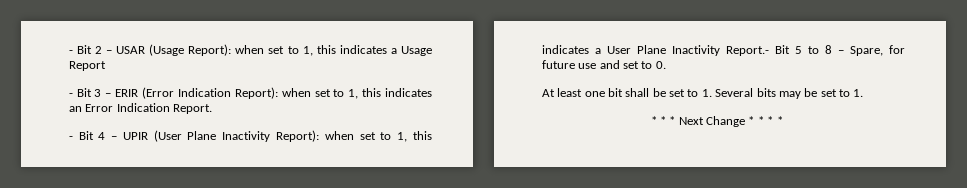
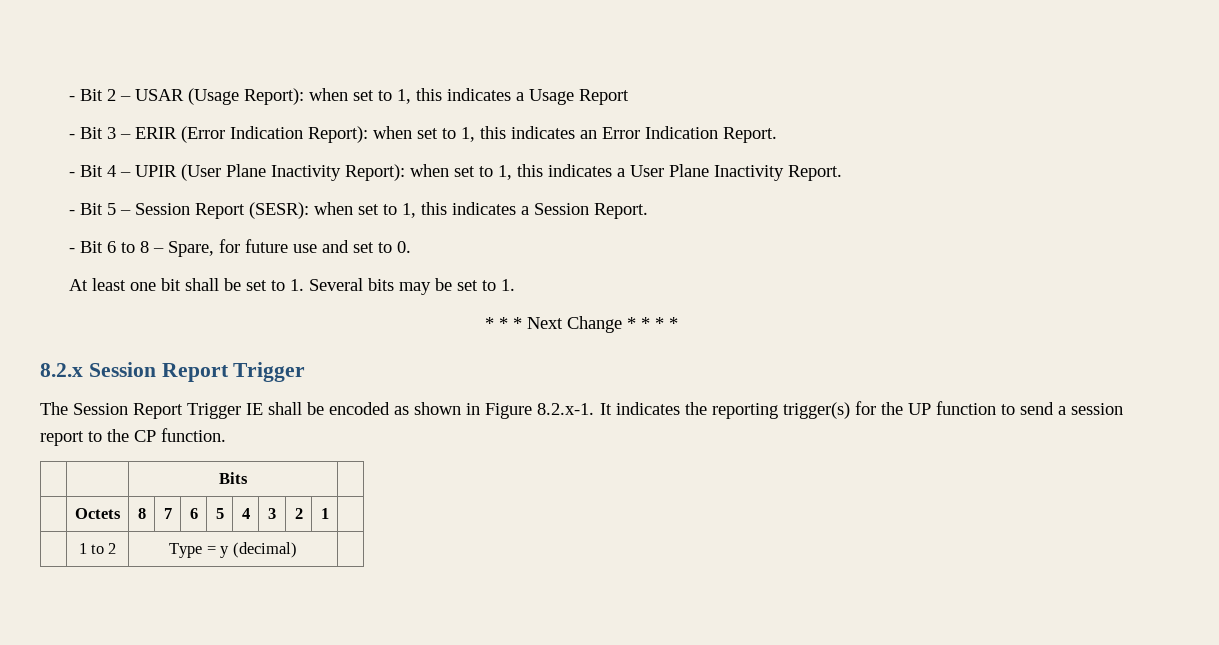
[725,45,802,56] Report.- Bit 5 -> [788,165,843,181] [69,202,649,219] [69,241,117,253] Report. // - Bit 5 – Session Report (SESR): when set to 1, this indicates a Session Report. // - Bit 6
(783, 120) none -> [40,362,306,382] [40,401,1123,419] [40,428,226,446] [219,472,249,484] [75,508,121,519] [137,508,146,519] [163,508,172,519] [189,508,198,519] [215,508,224,519] [241,508,250,519] [268,508,276,519] [294,508,303,519] [320,508,329,519] [78,543,117,554] [169,542,297,558] // 8.2.x Session Report Trigger // The Session Report Trigger IE shall be encoded as shown in Figure 8.2.x-1. It indicates the reporting trigger(s) for the UP function to send a session report to the CP function. // | | Bits | // | Octets | 8 | 7 | 6 | 5 | 4 | 3 | 2 | 1 | // | 1 to 2 | Type = y (decimal) |

